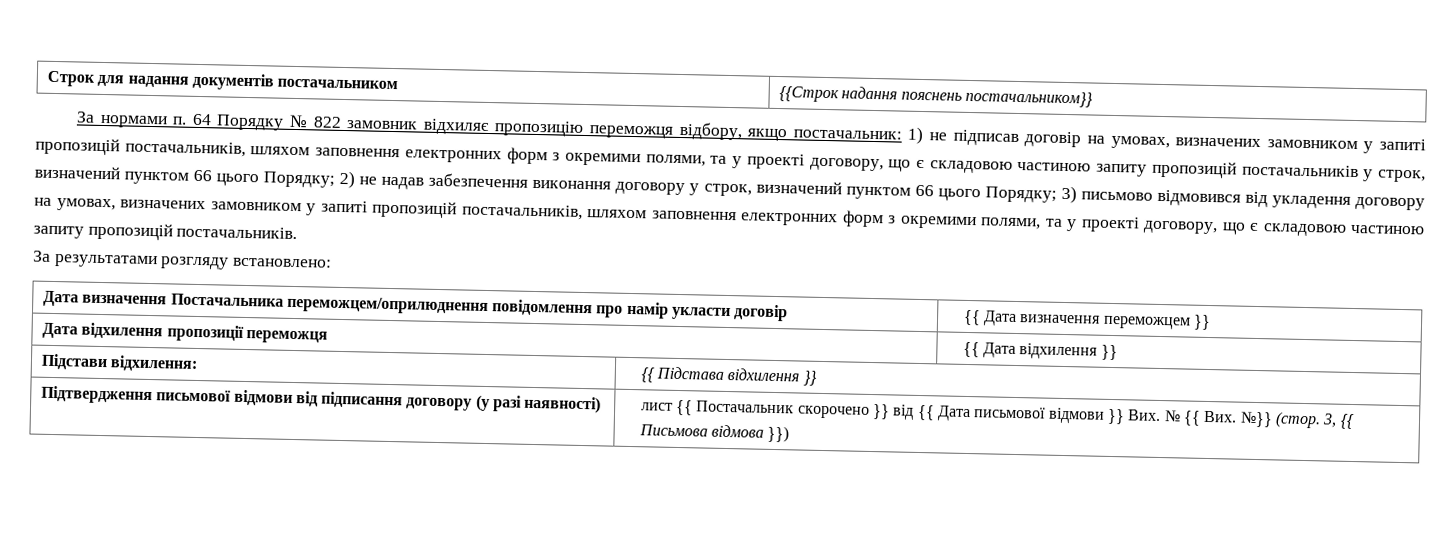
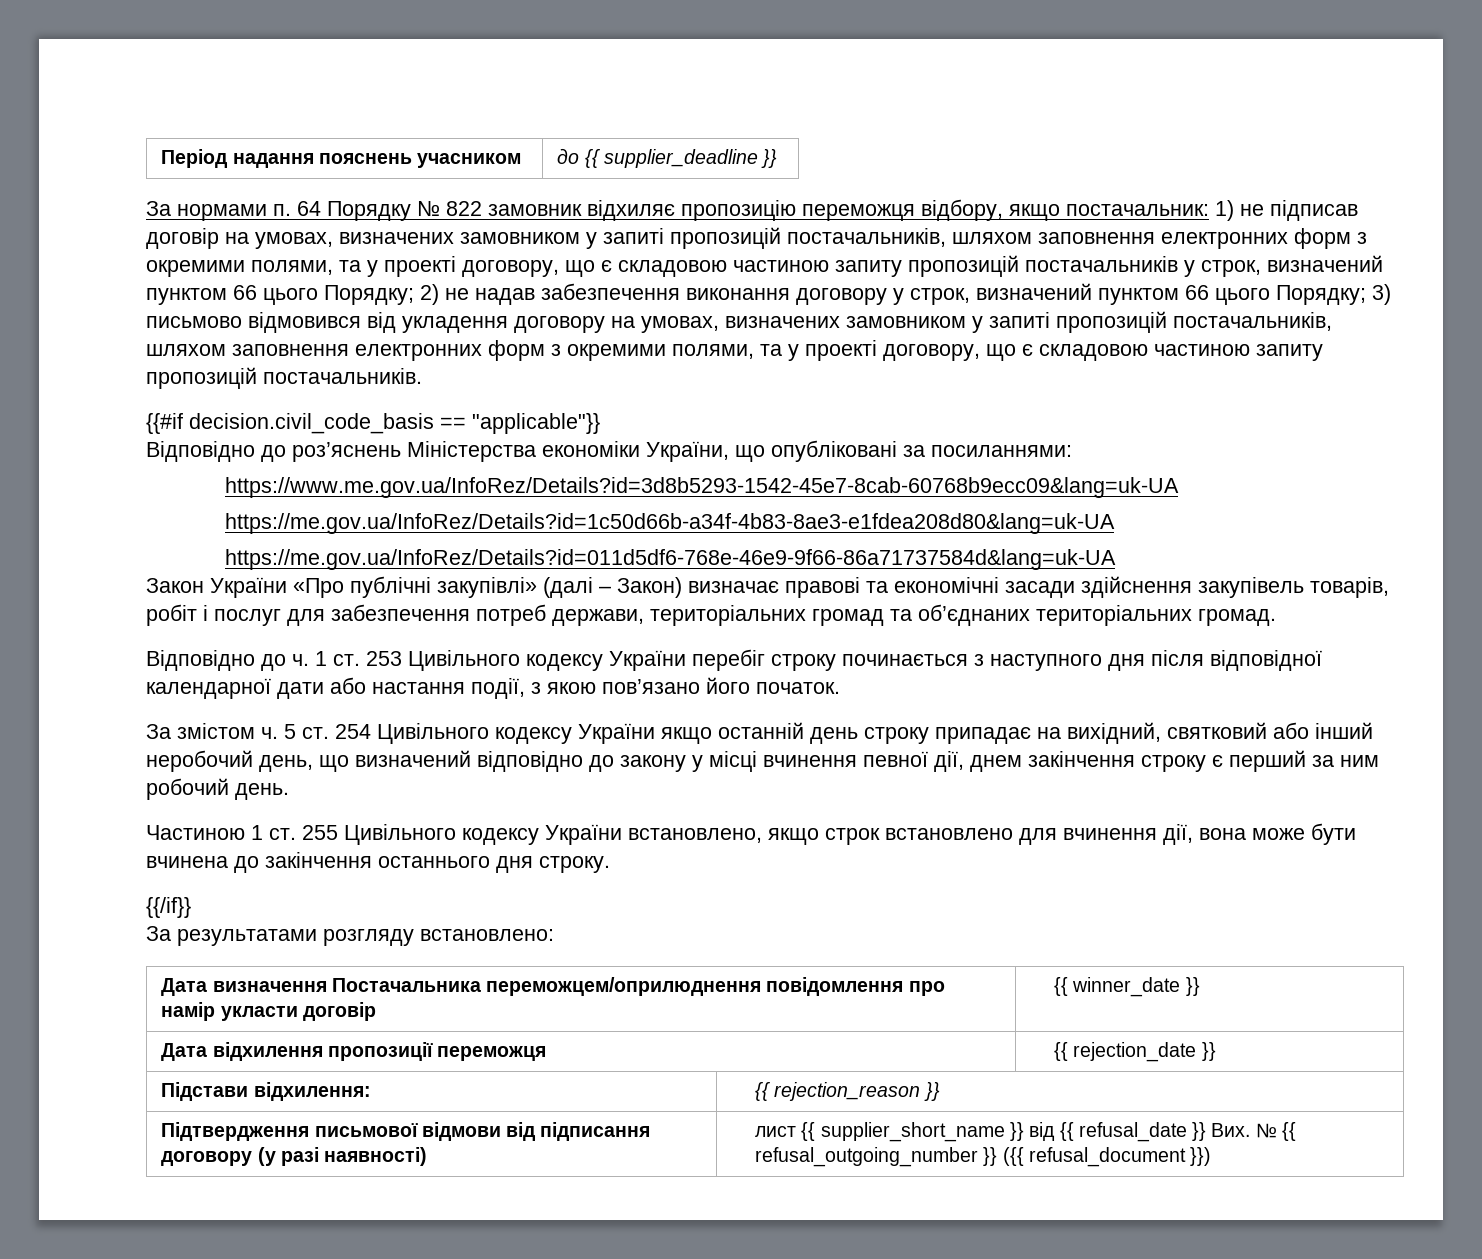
[46,70,399,91] [778,86,1093,108] Строк для надання документів постачальником | {{Строк надання пояснень постачальником}} -> [161,149,522,168] [557,148,778,168] Період надання пояснень учасником | до {{ supplier_deadline }}
(298, 232) none -> [146,413,600,434] [146,440,1072,462] [225,477,1180,498] [225,513,1116,534] [225,549,1117,570] [146,576,1389,598] [146,604,1276,626] [146,649,1322,671] [146,677,840,699] [146,722,1373,744] [146,750,1379,772] [146,778,289,800] [146,823,1356,845] [146,852,610,873] [146,897,191,918] // {{#if decision.civil_code_basis == "applicable"}} // Відповідно до роз’яснень Міністерства економіки України, що опубліковані за посиланнями: // https://www.me.gov.ua/InfoRez/Details?id=3d8b5293-1542-45e7-8cab-60768b9ecc09&lang=uk-UA // https://me.gov.ua/InfoRez/Details?id=1c50d66b-a34f-4b83-8ae3-e1fdea208d80&lang=uk-UA // https://me.gov.ua/InfoRez/Details?id=011d5df6-768e-46e9-9f66-86a71737584d&lang=uk-UA // Закон України «Про публічні закупівлі» (далі – Закон) визначає правові та економічні засади здійснення закупівель товарів, робіт і послуг для забезпечення потреб держави, територіальних громад та об’єднаних територіальних громад. // Відповідно до ч. 1 ст. 253 Цивільного кодексу України перебіг строку починається з наступного дня після відповідної календарної дати або настання події, з якою пов’язано його початок. // За змістом ч. 5 ст. 254 Цивільного кодексу України якщо останній день строку припадає на вихідний, святковий або інший неробочий день, що визначений відповідно до закону у місці вчинення певної дії, днем закінчення строку є перший за ним робочий день. // Частиною 1 ст. 255 Цивільного кодексу України встановлено, якщо строк встановлено для вчинення дії, вона може бути вчинена до закінчення останнього дня строку. // {{/if}}
[983,310,1191,330] Дата визначення переможцем -> [1072,977,1181,997] winner_date
[983,342,1099,360] Дата відхилення -> [1073,1042,1197,1062] rejection_date
[656,366,800,382] Підстава відхилення -> [774,1082,921,1101] rejection_reason
[696,400,870,419] Постачальник скорочено -> [820,1122,1005,1142] supplier_short_name
[936,405,1105,424] Дата письмової відмови -> [1078,1122,1187,1142] refusal_date
[1203,410,1355,430] [638,424,765,438] Вих. №}} (стор. 3, {{ Письмова відмова -> [755,1147,1186,1167] refusal_outgoing_number }} ({{ refusal_document

